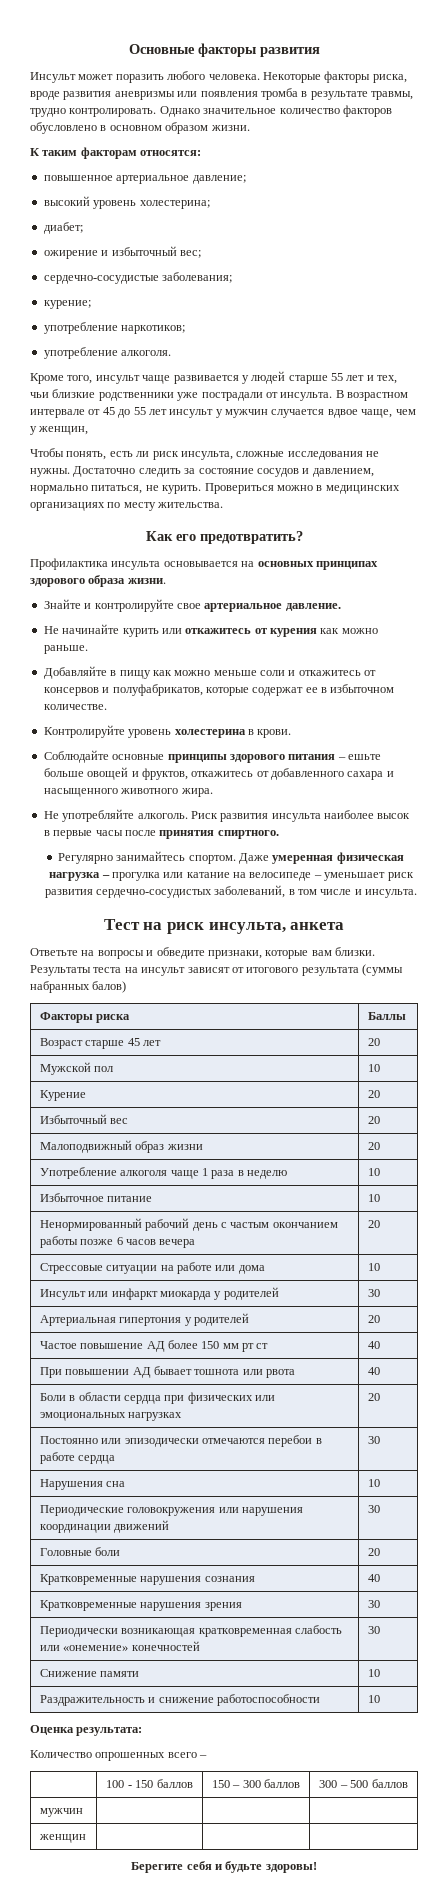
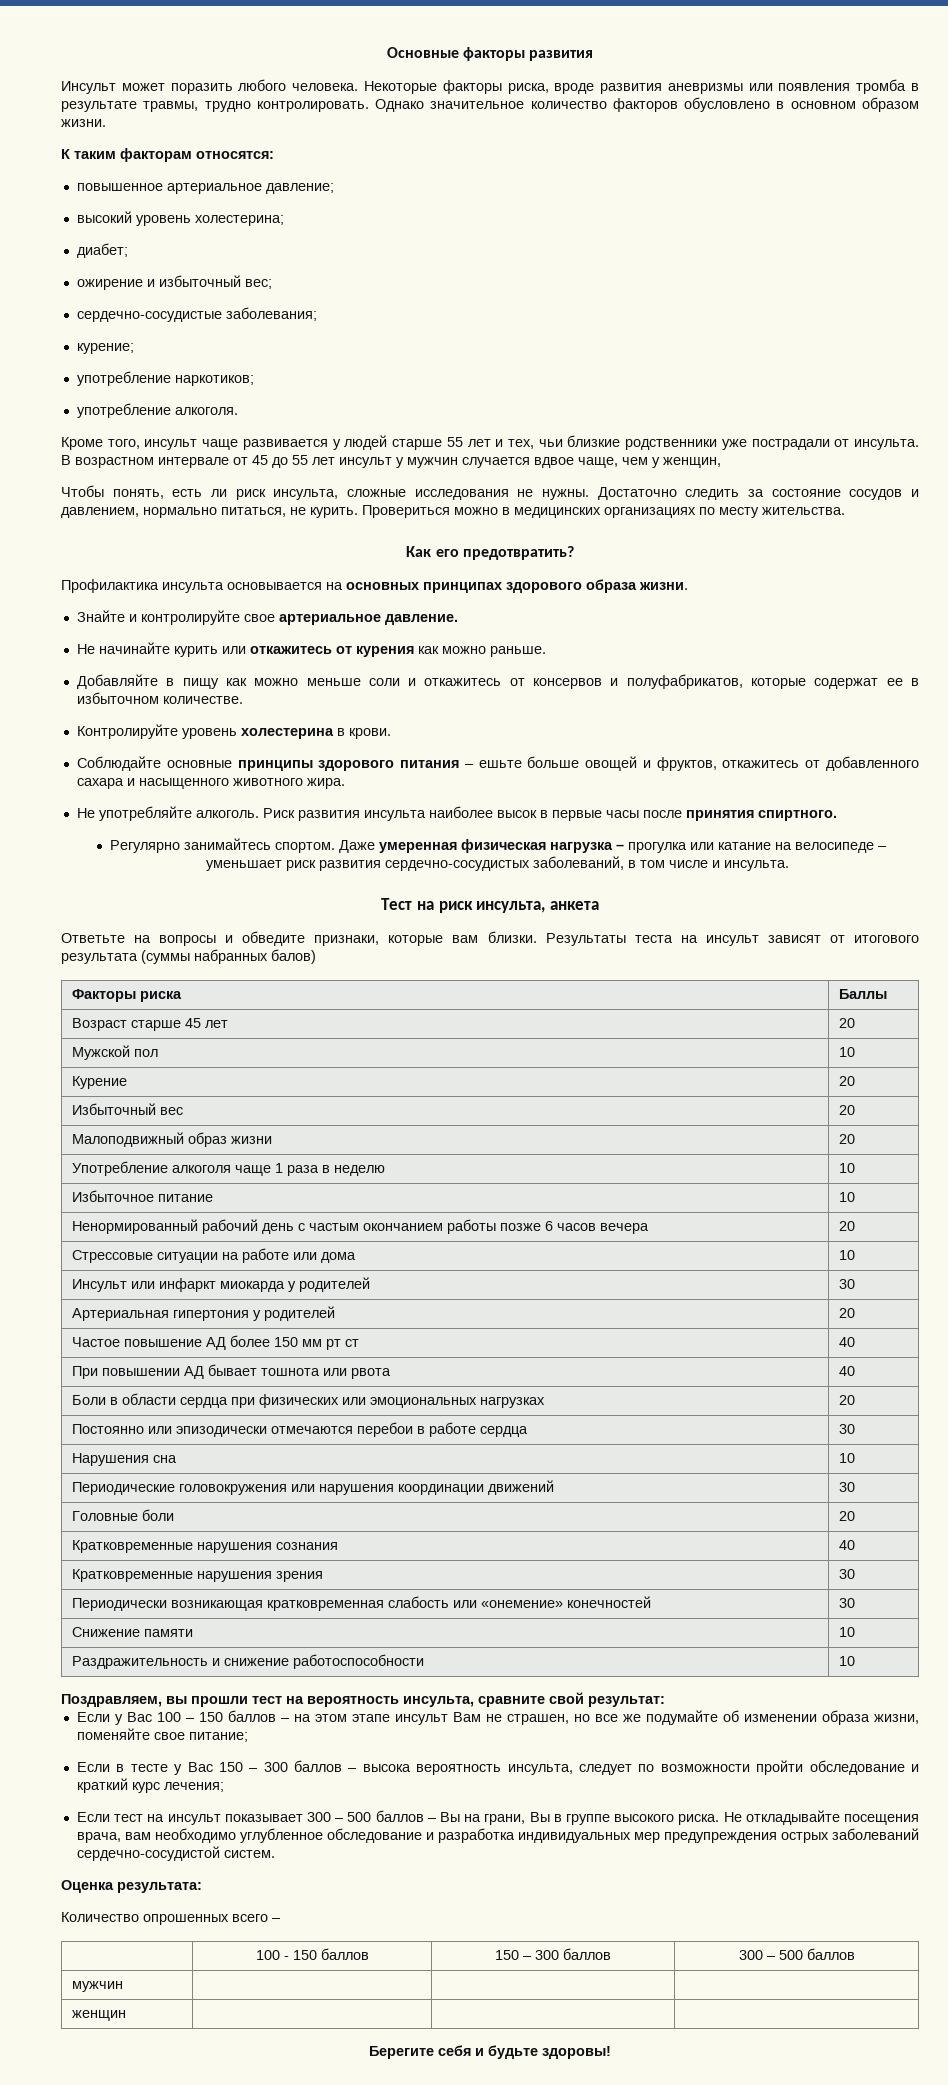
(380, 1699) none -> [61,1692,665,1707] [76,1710,919,1725] [76,1728,248,1742] [76,1760,919,1775] [76,1778,224,1793] [76,1810,919,1825] [76,1828,919,1843] [76,1846,275,1861] // Поздравляем, вы прошли тест на вероятность инсульта, сравните свой результат: // Если у Вас 100 – 150 баллов – на этом этапе инсульт Вам не страшен, но все же подумайте об изменении образа жизни, поменяйте свое питание; // Если в тесте у Вас 150 – 300 баллов – высока вероятность инсульта, следует по возможности пройти обследование и краткий курс лечения; // Если тест на инсульт показывает 300 – 500 баллов – Вы на грани, Вы в группе высокого риска. Не откладывайте посещения врача, вам необходимо углубленное обследование и разработка индивидуальных мер предупреждения острых заболеваний сердечно-сосудистой систем.

